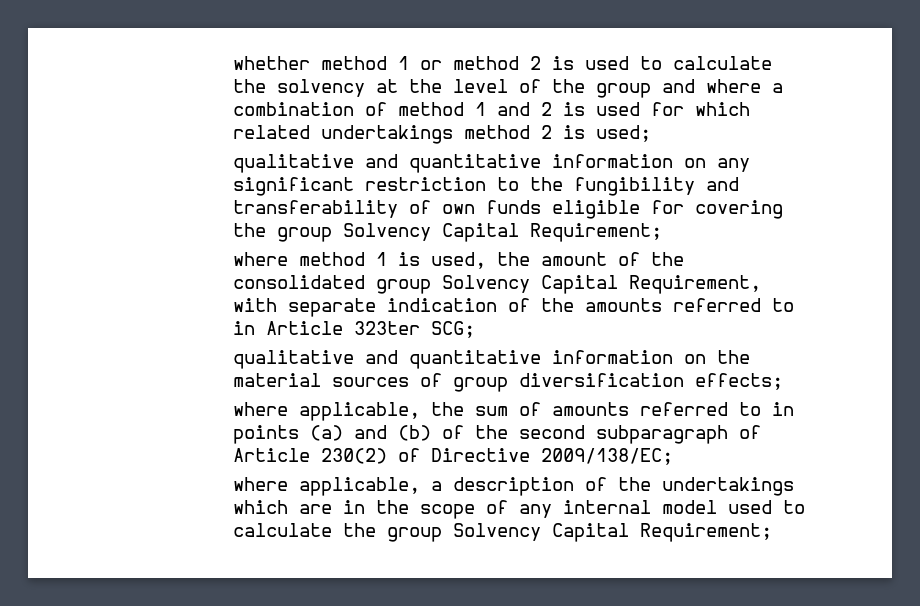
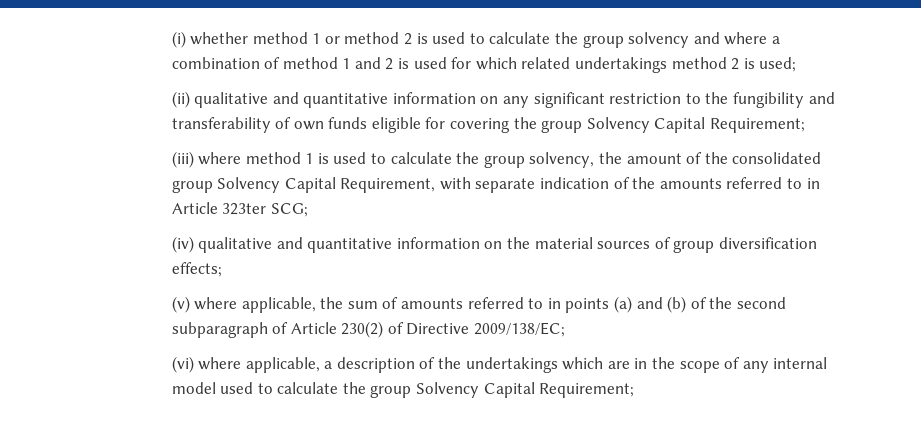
(232, 63) none -> [171,31,186,48] (i)
[276,79,651,98] solvency at the level of the group -> [582,32,690,48] group solvency
(651, 133) none -> [171,91,190,108] (ii)
(662, 232) none -> [171,151,194,168] (iii)
[430,252,486,269] used, -> [333,152,595,168] used to calculate the group solvency,
(475, 329) none -> [171,236,194,253] (iv)
(783, 381) none -> [171,296,190,313] (v)
(673, 456) none -> [171,356,194,373] (vi)

